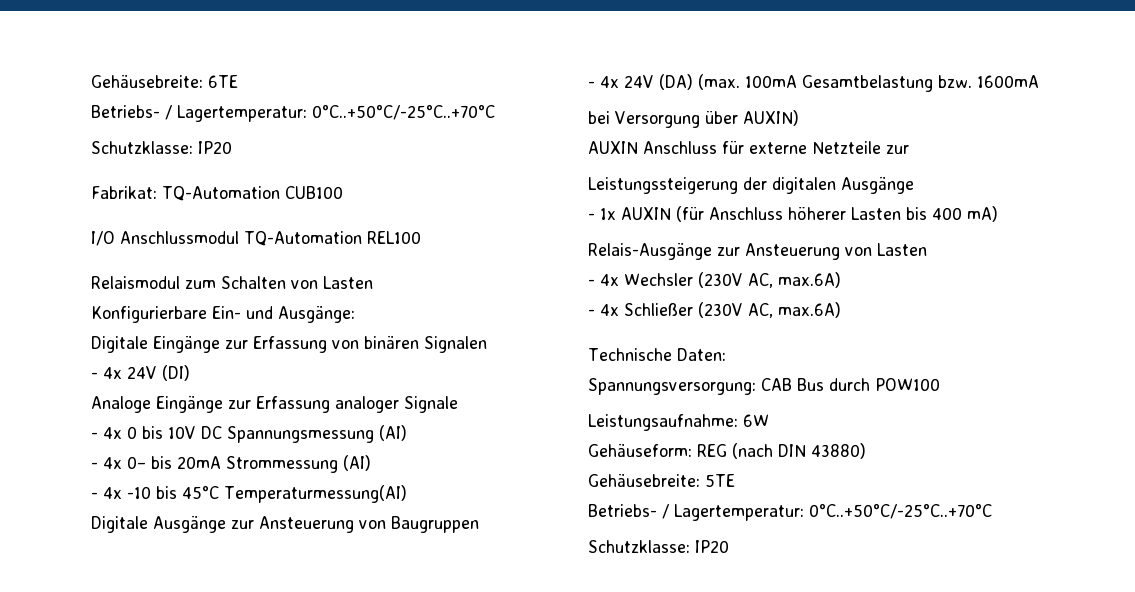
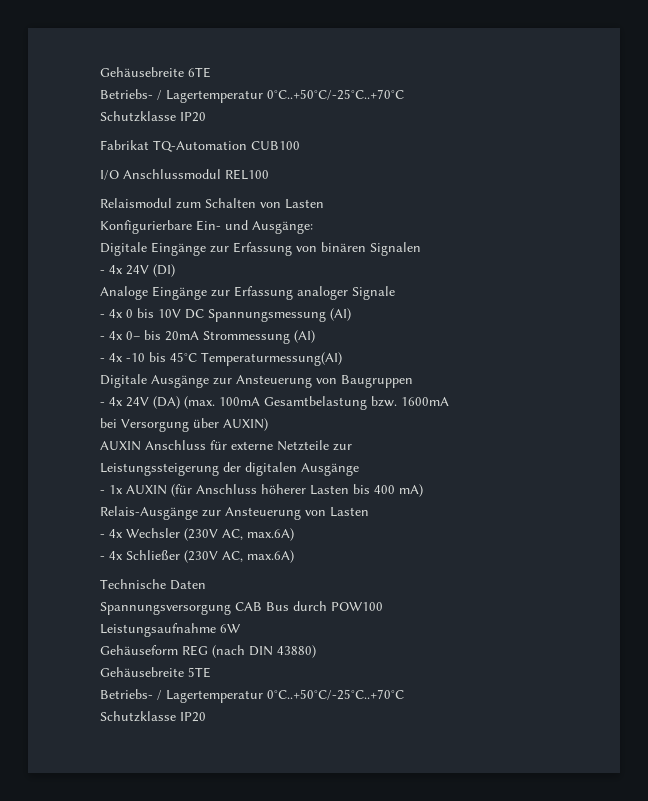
[91,75,203,88] Gehäusebreite: -> [100,67,184,77] Gehäusebreite
[177,104,495,122] [91,141,193,154] Lagertemperatur: 0°C..+50°C/-25°C..+70°C // Schutzklasse: -> [166,89,404,103] [100,111,176,122] Lagertemperatur 0°C..+50°C/-25°C..+70°C // Schutzklasse
[91,186,157,199] Fabrikat: -> [100,140,149,150] Fabrikat
[244,231,362,246] TQ-Automation -> (221, 174) none
[676,348,726,361] [588,378,756,395] Daten: // Spannungsversorgung: -> [170,580,206,590] [100,602,231,615] Daten // Spannungsversorgung
[588,414,738,431] Leistungsaufnahme: -> [100,623,216,637] Leistungsaufnahme
[588,444,692,457] Gehäuseform: -> [100,645,178,655] Gehäuseform
[588,474,700,487] Gehäusebreite: -> [100,667,184,677] Gehäusebreite
[674,503,992,521] [588,540,690,553] Lagertemperatur: 0°C..+50°C/-25°C..+70°C // Schutzklasse: -> [166,689,404,703] [100,711,176,722] Lagertemperatur 0°C..+50°C/-25°C..+70°C // Schutzklasse

